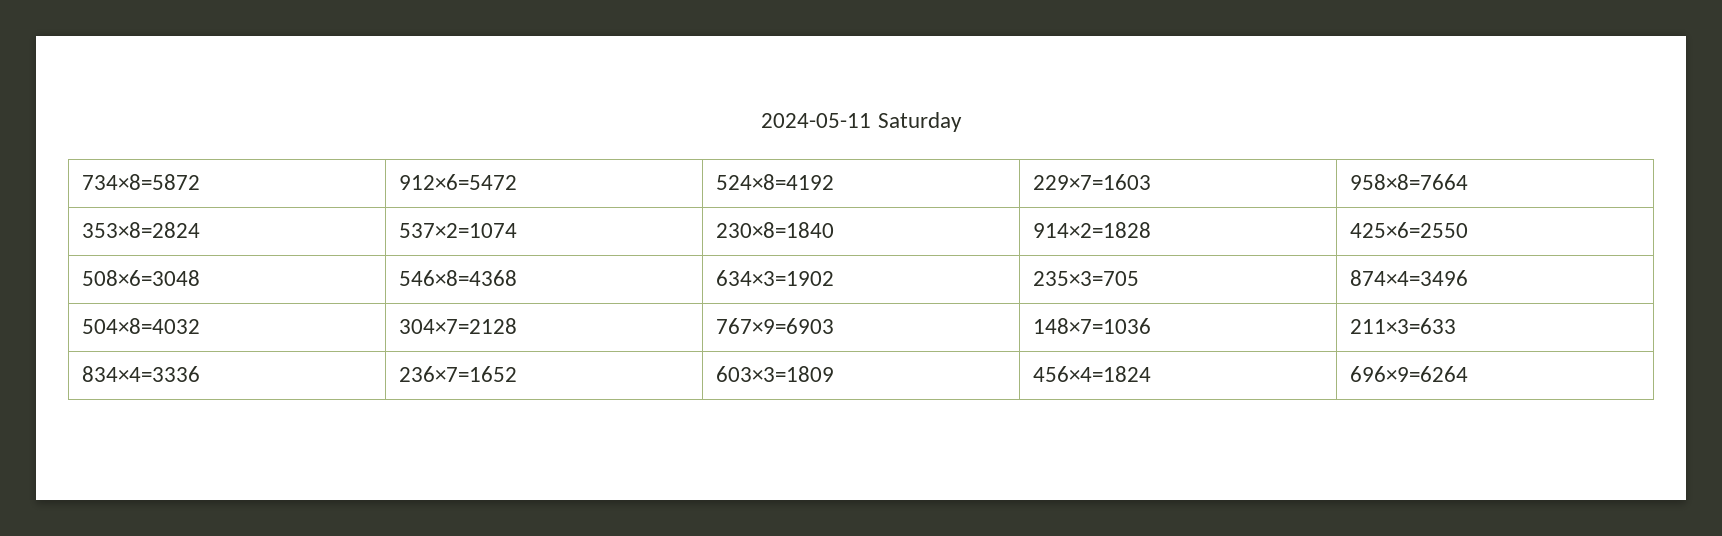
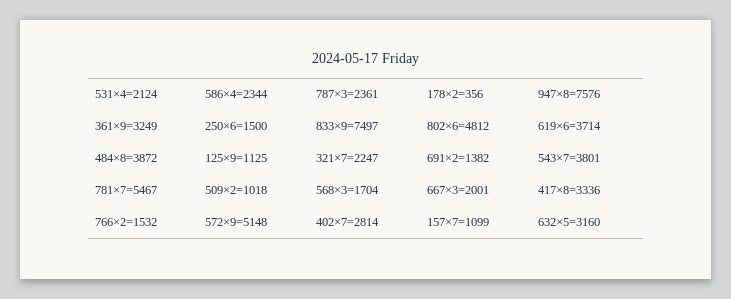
[761,112,962,132] [82,174,201,190] [399,174,518,190] [716,174,835,190] [1033,174,1152,190] [1350,174,1469,190] [82,222,201,238] [399,223,518,238] [716,222,835,238] [1033,222,1152,238] [1350,222,1469,238] [82,270,201,286] [399,270,518,286] [716,270,835,286] [1033,271,1140,286] [1350,270,1469,286] [82,318,201,334] [399,318,518,334] [716,318,835,334] [1033,318,1152,334] [1350,318,1457,334] [82,366,201,382] [399,366,518,382] [716,366,835,382] [1033,366,1152,382] [1350,366,1469,382] 2024-05-11 Saturday // 734×8=5872 | 912×6=5472 | 524×8=4192 | 229×7=1603 | 958×8=7664 // 353×8=2824 | 537×2=1074 | 230×8=1840 | 914×2=1828 | 425×6=2550 // 508×6=3048 | 546×8=4368 | 634×3=1902 | 235×3=705 | 874×4=3496 // 504×8=4032 | 304×7=2128 | 767×9=6903 | 148×7=1036 | 211×3=633 // 834×4=3336 | 236×7=1652 | 603×3=1809 | 456×4=1824 | 696×9=6264 -> [312,53,419,66] [95,90,159,98] [205,90,269,98] [316,90,379,98] [427,90,484,98] [538,90,601,98] [95,122,158,130] [205,122,268,130] [316,122,379,130] [427,122,490,130] [538,122,602,130] [95,154,158,162] [205,154,268,162] [316,154,379,162] [427,154,490,162] [538,154,601,162] [95,186,158,194] [205,186,268,194] [316,186,380,194] [427,186,490,194] [538,186,601,194] [95,218,158,226] [205,218,268,226] [316,218,380,226] [427,218,490,226] [538,218,601,226] 2024-05-17 Friday // 531×4=2124 | 586×4=2344 | 787×3=2361 | 178×2=356 | 947×8=7576 // 361×9=3249 | 250×6=1500 | 833×9=7497 | 802×6=4812 | 619×6=3714 // 484×8=3872 | 125×9=1125 | 321×7=2247 | 691×2=1382 | 543×7=3801 // 781×7=5467 | 509×2=1018 | 568×3=1704 | 667×3=2001 | 417×8=3336 // 766×2=1532 | 572×9=5148 | 402×7=2814 | 157×7=1099 | 632×5=3160

